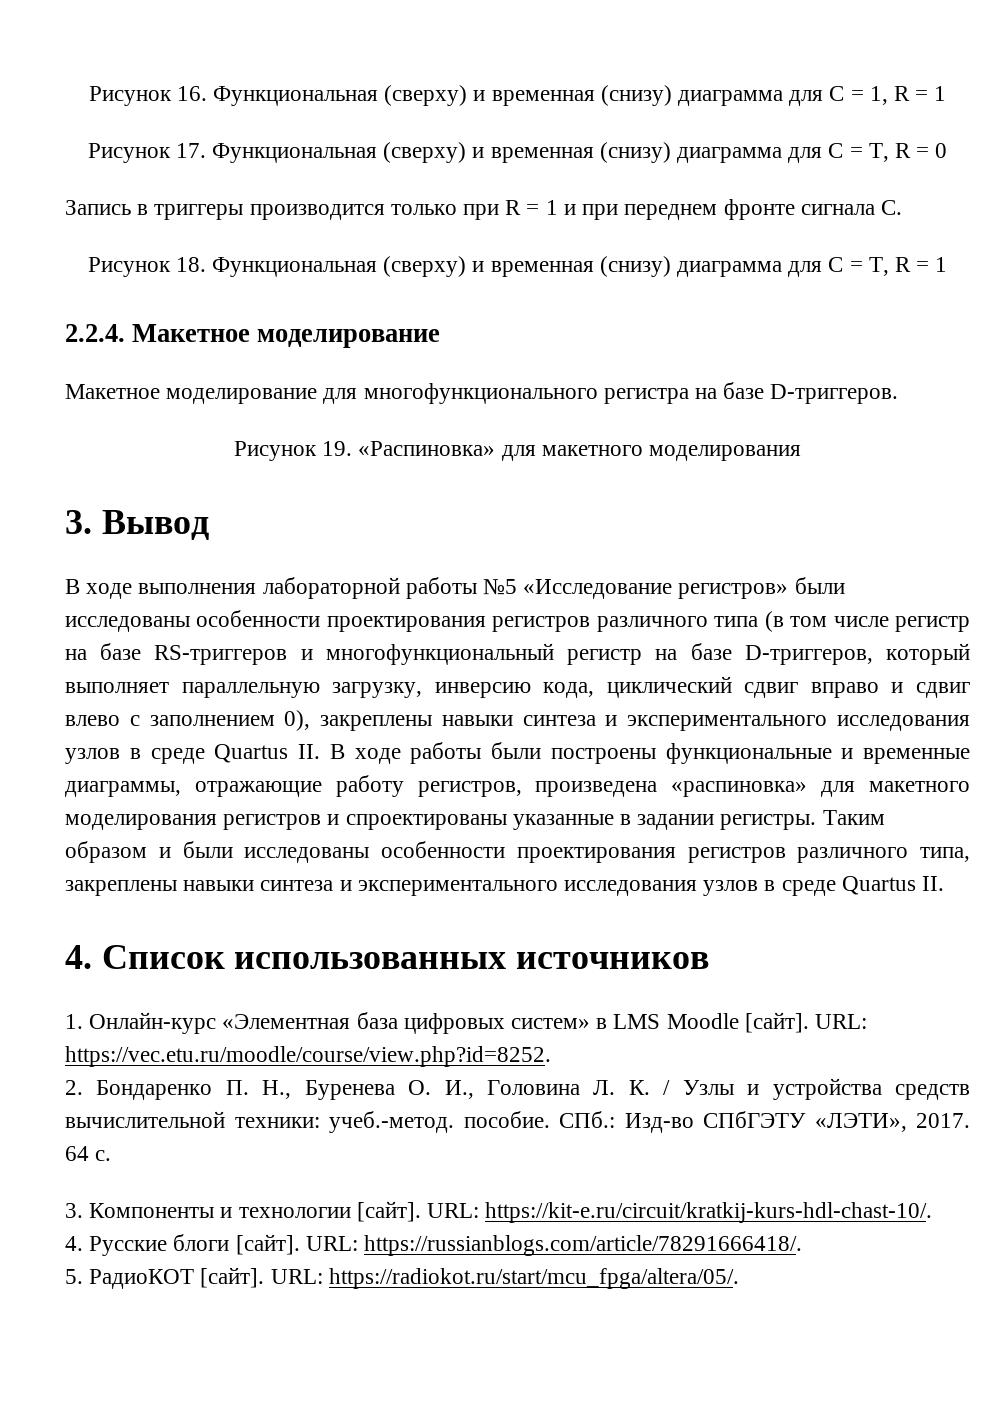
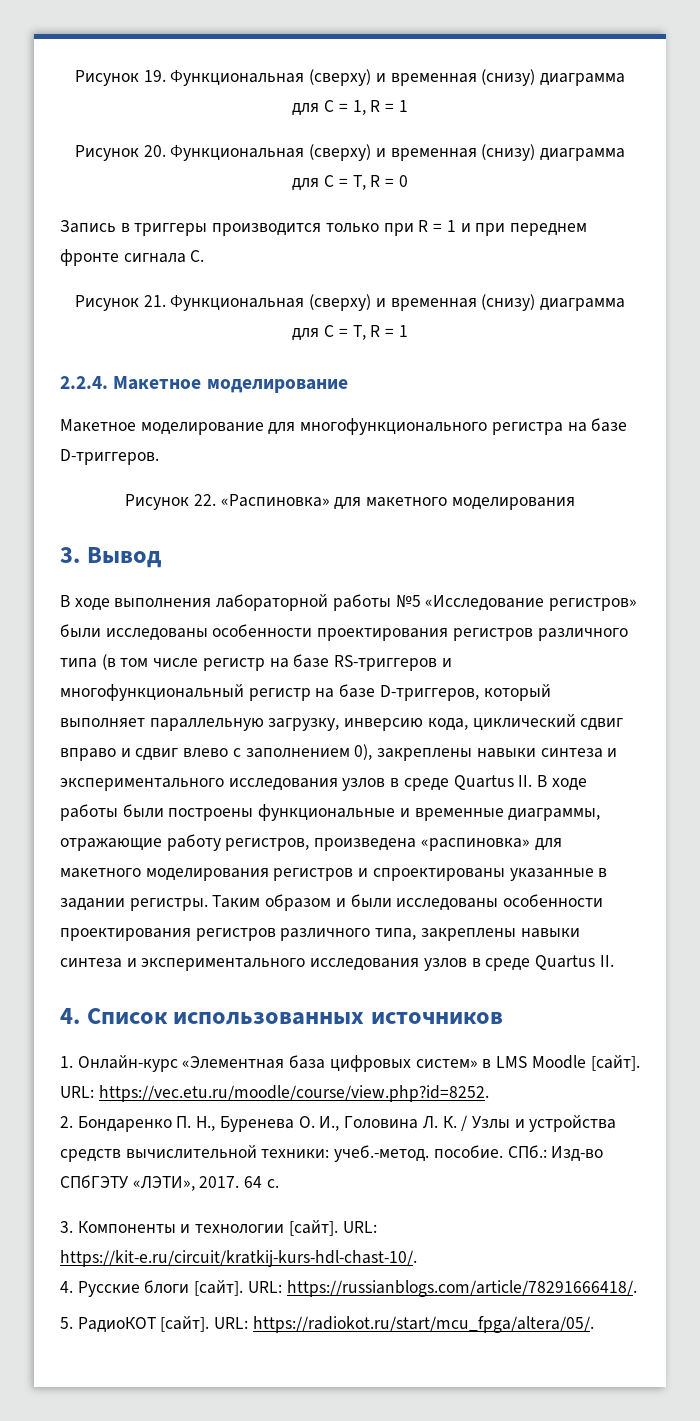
[88,86,207,106] Рисунок 16. -> [74,70,166,86] Рисунок 19.
[175,143,206,158] 17. -> [143,145,166,157] 20.
[175,257,206,272] 18. -> [143,295,166,307] 21.
[322,441,353,456] 19. -> [193,494,216,506] 22.

